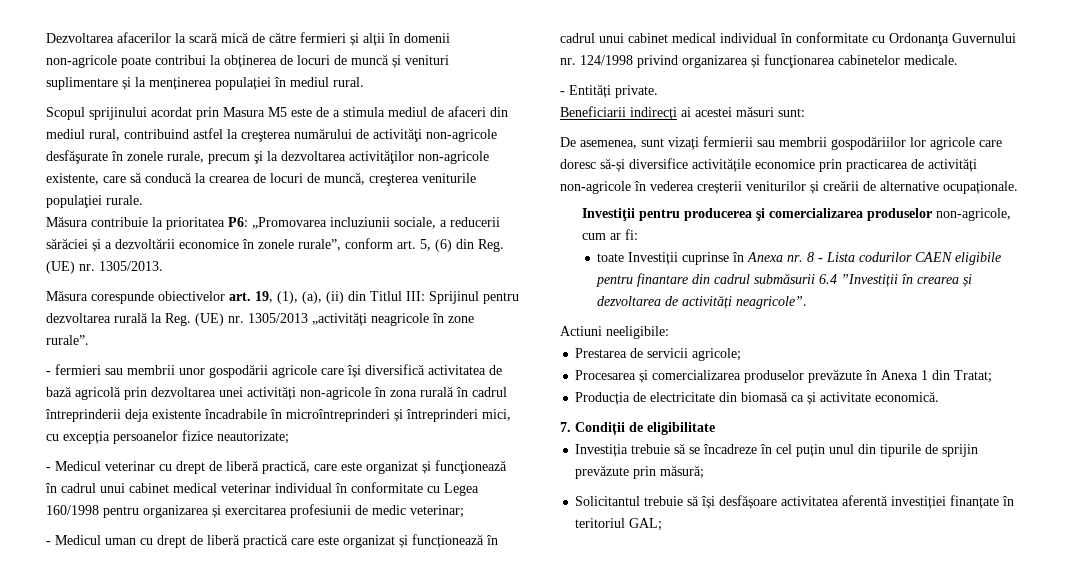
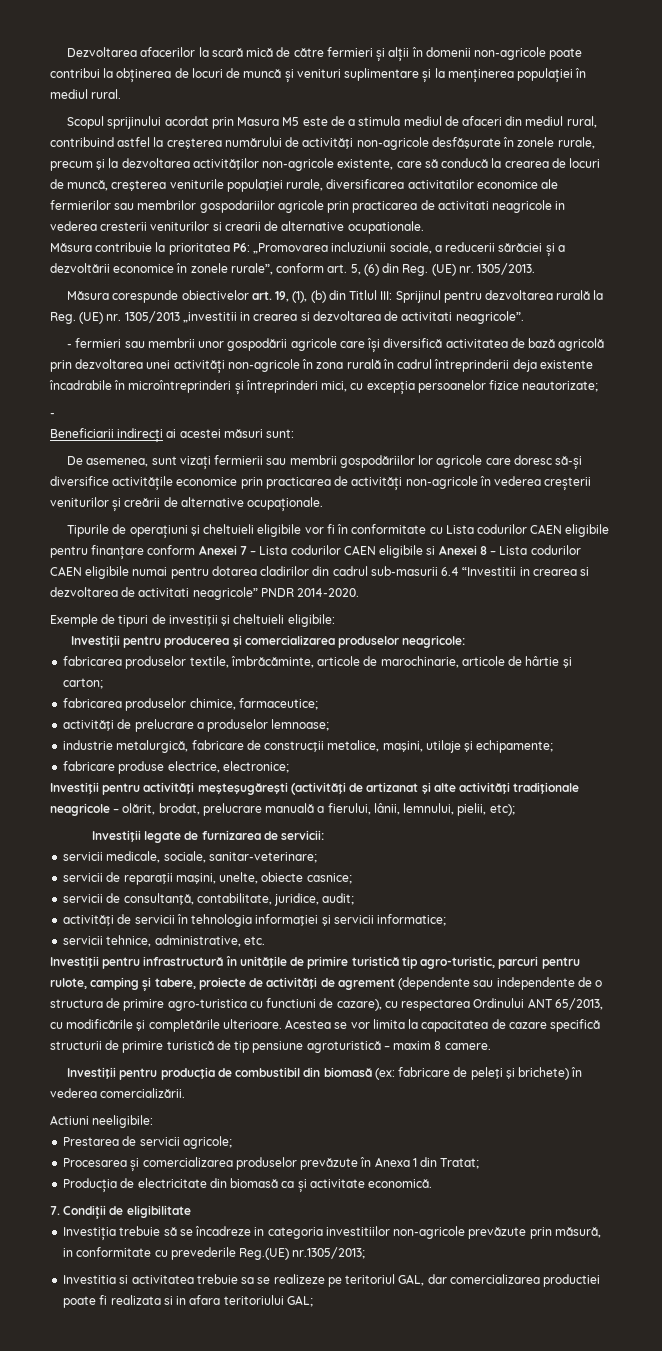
[106,195,143,205] rurale. -> [286,179,559,191] [50,200,566,213] [50,221,424,234] rurale, diversificarea activitatilor economice ale fermierilor sau membrilor gospodariilor agricole prin practicarea de activitati neagricole in vederea cresterii veniturilor si crearii de alternative ocupationale.
[302,291,344,304] (a), (ii) -> [310,290,326,303] (b)
[312,312,474,326] [46,335,89,345] „activități neagricole în zone rurale”. -> [182,311,524,324] „investitii in crearea si dezvoltarea de activitati neagricole”.
[55,460,507,474] [45,482,479,496] [46,504,464,518] [46,534,498,548] [560,32,1016,46] [560,54,958,68] [560,84,658,98] Medicul veterinar cu drept de liberă practică, care este organizat și funcţionează în cadrul unui cabinet medical veterinar individual în conformitate cu Legea 160/1998 pentru organizarea și exercitarea profesiunii de medic veterinar; // - Medicul uman cu drept de liberă practică care este organizat și funcționează în cadrul unui cabinet medical individual în conformitate cu Ordonanţa Guvernului nr. 124/1998 privind organizarea și funcţionarea cabinetelor medicale. // - Entități private. -> (55, 415) none
(1018, 187) none -> [67,524,610,539] [50,545,581,560] [50,566,590,579] [50,587,360,600] [50,614,335,627] // Tipurile de operațiuni şi cheltuieli eligibile vor fi în conformitate cu Lista codurilor CAEN eligibile pentru finanțare conform Anexei 7 – Lista codurilor CAEN eligibile si Anexei 8 – Lista codurilor CAEN eligibile numai pentru dotarea cladirilor din cadrul sub-masurii 6.4 “Investitii in crearea si dezvoltarea de activitati neagricole” PNDR 2014-2020. // Exemple de tipuri de investiţii şi cheltuieli eligibile:
[935,208,1011,221] [581,229,638,240] [597,252,1002,265] [596,273,973,287] [597,295,808,309] non-agricole, cum ar fi: // toate Investiții cuprinse în Anexa nr. 8 - Lista codurilor CAEN eligibile pentru finantare din cadrul submăsurii 6.4 ”Investiții în crearea și dezvoltarea de activități neagricole”. -> [402,635,466,648] [63,656,572,669] [63,678,104,689] [63,698,318,711] [63,719,330,732] [63,740,554,753] [63,761,289,774] [50,782,580,795] [50,803,515,816] [91,830,325,843] [63,851,317,863] [63,872,352,885] [63,893,355,906] [63,914,447,927] [63,935,265,947] [50,956,580,969] [50,977,603,991] [50,998,603,1011] [50,1019,601,1032] [50,1040,491,1053] [67,1067,583,1080] [50,1088,186,1098] neagricole: // fabricarea produselor textile, îmbrăcăminte, articole de marochinarie, articole de hârtie şi carton; // fabricarea produselor chimice, farmaceutice; // activităţi de prelucrare a produselor lemnoase; // industrie metalurgică, fabricare de construcţii metalice, maşini, utilaje şi echipamente; // fabricare produse electrice, electronice; // Investiţii pentru activităţi meşteşugăreşti (activităţi de artizanat şi alte activităţi tradiţionale neagricole – olărit, brodat, prelucrare manuală a fierului, lânii, lemnului, pielii, etc); // Investiţii legate de furnizarea de servicii: // servicii medicale, sociale, sanitar-veterinare; // servicii de reparaţii maşini, unelte, obiecte casnice; // servicii de consultanţă, contabilitate, juridice, audit; // activităţi de servicii în tehnologia informaţiei şi servicii informatice; // servicii tehnice, administrative, etc. // Investiţii pentru infrastructură în unităţile de primire turistică tip agro-turistic, parcuri pentru rulote, camping și tabere, proiecte de activităţi de agrement (dependente sau independente de o structura de primire agro-turistica cu functiuni de cazare), cu respectarea Ordinului ANT 65/2013, cu modificările şi completările ulterioare. Acestea se vor limita la capacitatea de cazare specifică structurii de primire turistică de tip pensiune agroturistică – maxim 8 camere. // Investiţii pentru producţia de combustibil din biomasă (ex: fabricare de peleţi şi brichete) în vederea comercializării.
[760,444,979,457] [575,465,705,479] [575,495,1015,509] [575,518,626,528] în cel puțin unul din tipurile de sprijin prevăzute prin măsură; // Solicitantul trebuie să își desfășoare activitatea aferentă investiției finanțate în teritoriul -> [254,1226,601,1239] [63,1247,366,1260] [63,1274,601,1287] [63,1295,284,1308] in categoria investitiilor non-agricole prevăzute prin măsură, in conformitate cu prevederile Reg.(UE) nr.1305/2013; // Investitia si activitatea trebuie sa se realizeze pe teritoriul GAL, dar comercializarea productiei poate fi realizata si in afara teritoriului

